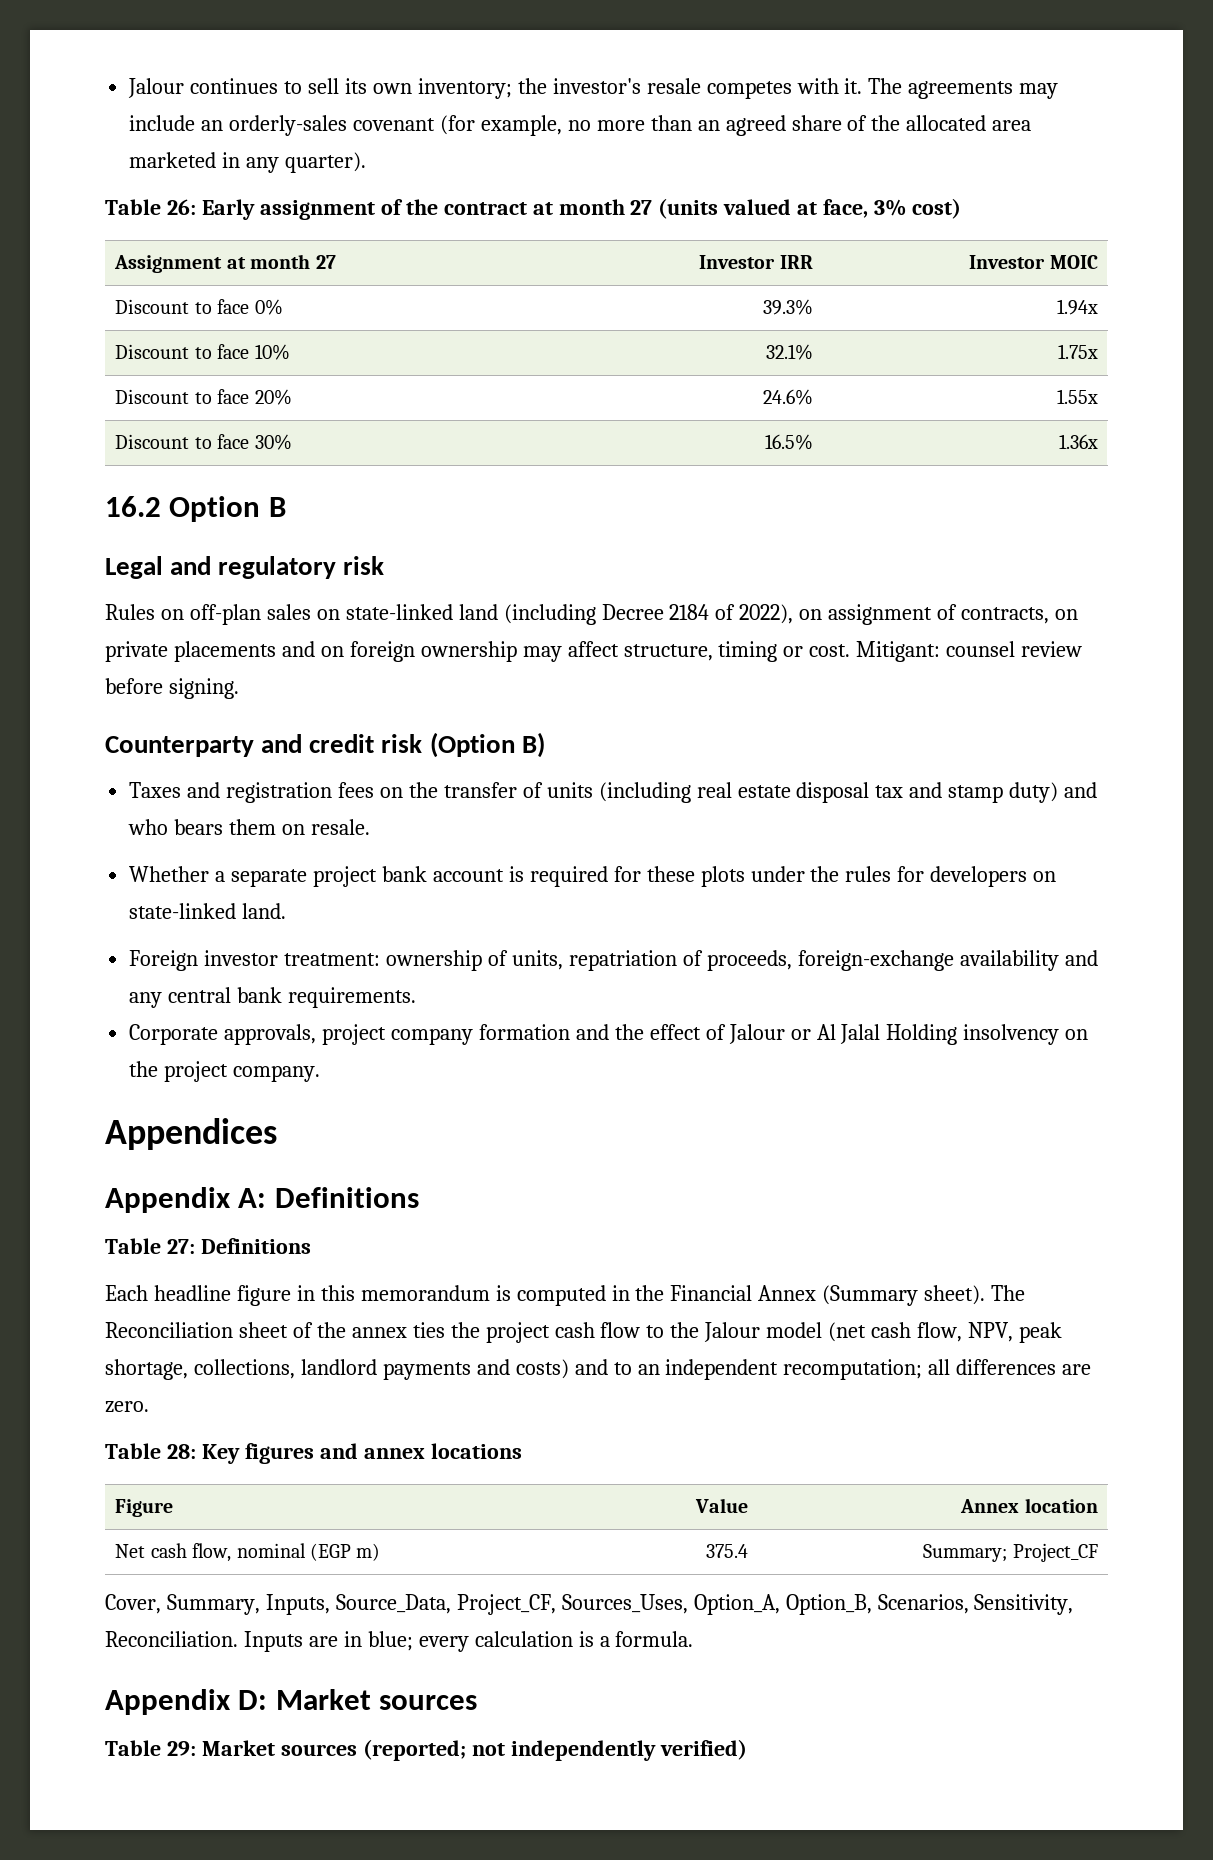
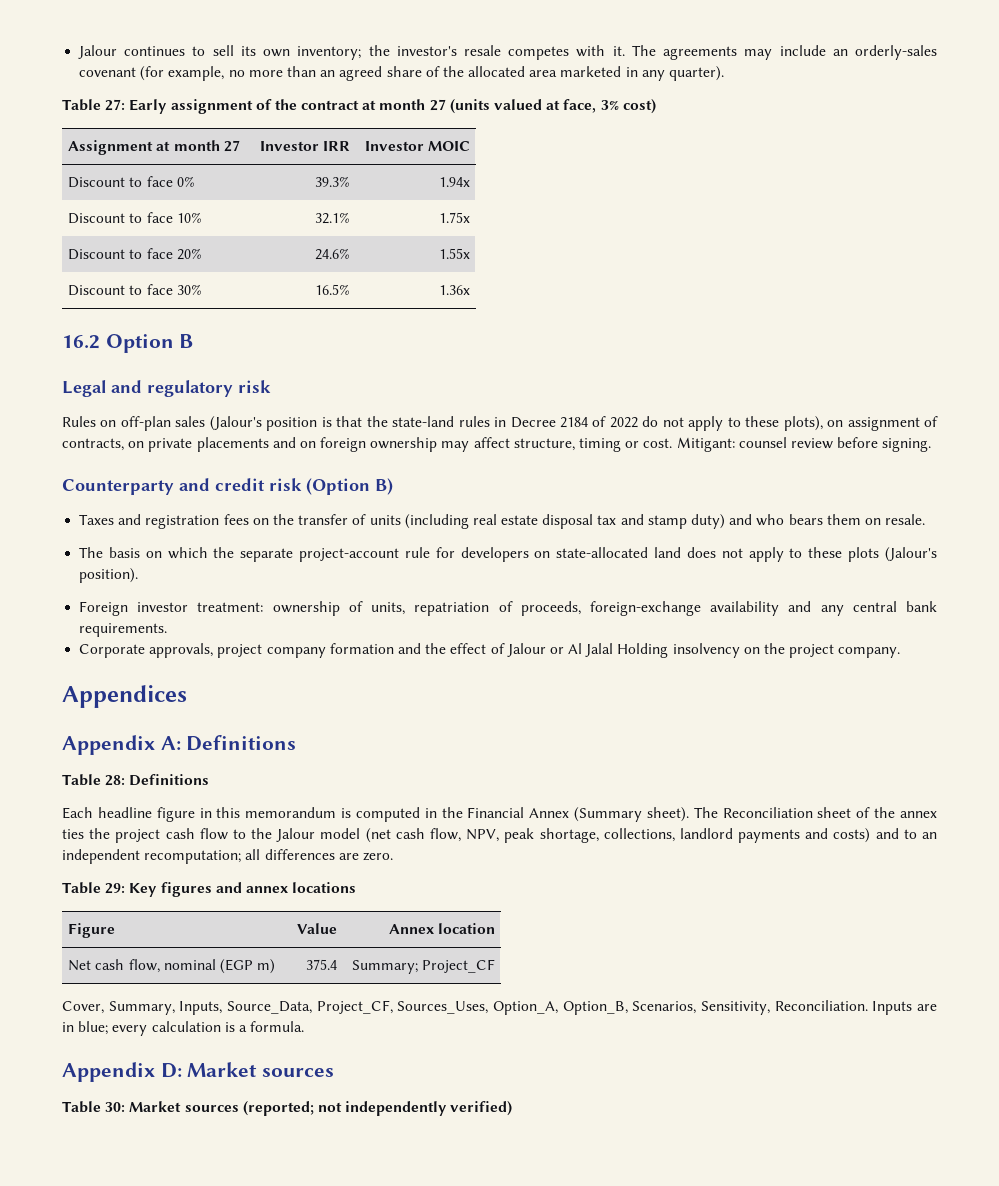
[166,199,196,215] 26: -> [105,99,126,111] 27:
[316,604,794,625] on state-linked land (including Decree 2184 of 2022), -> [209,416,823,431] (Jalour's position is that the state-land rules in Decree 2184 of 2022 do not apply to these plots),
[129,866,1057,887] [129,903,287,919] Whether a separate project bank account is required for these plots under the rules for developers on state-linked land. -> [79,547,937,562] [79,568,139,583] The basis on which the separate project-account rule for developers on state-allocated land does not apply to these plots (Jalour's position).
[166,1239,195,1254] 27: -> [105,775,126,786] 28:
[166,1444,196,1459] 28: -> [105,883,126,894] 29:
[166,1741,196,1756] 29: -> [105,1102,126,1112] 30:

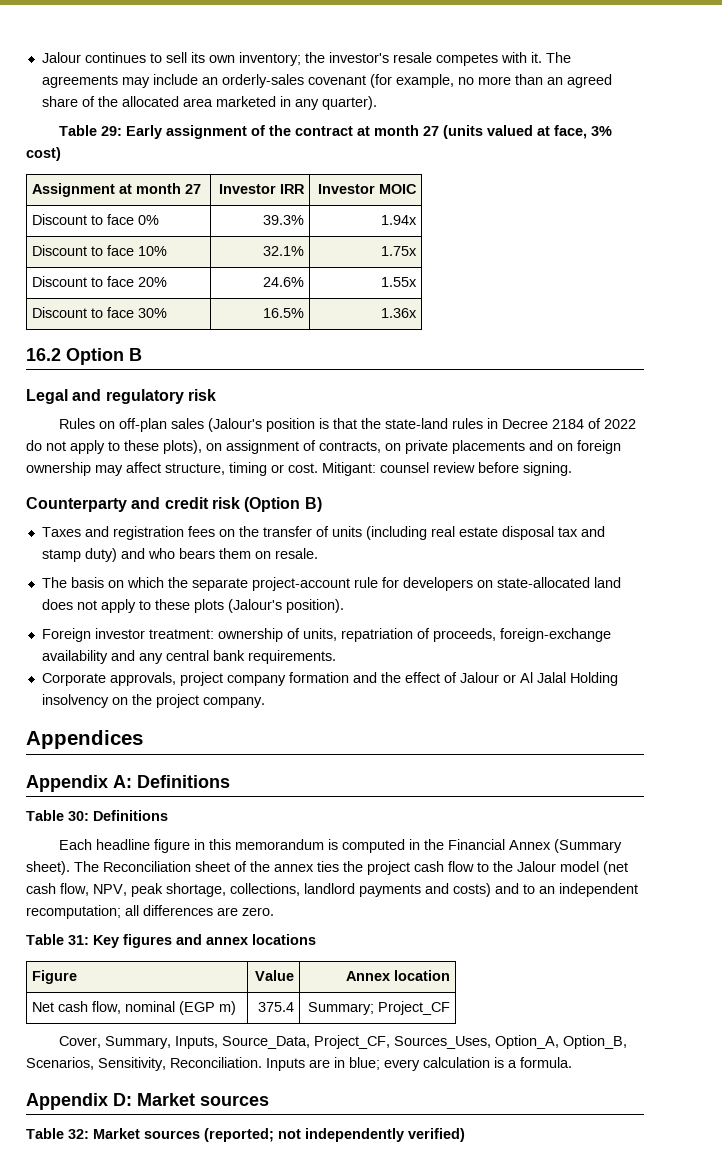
[105,99,126,111] 27: -> [101,126,123,136] 29:
[105,775,126,786] 28: -> [68,811,89,821] 30:
[105,883,126,894] 29: -> [68,935,89,945] 31:
[105,1102,126,1112] 30: -> [68,1129,89,1139] 32:

